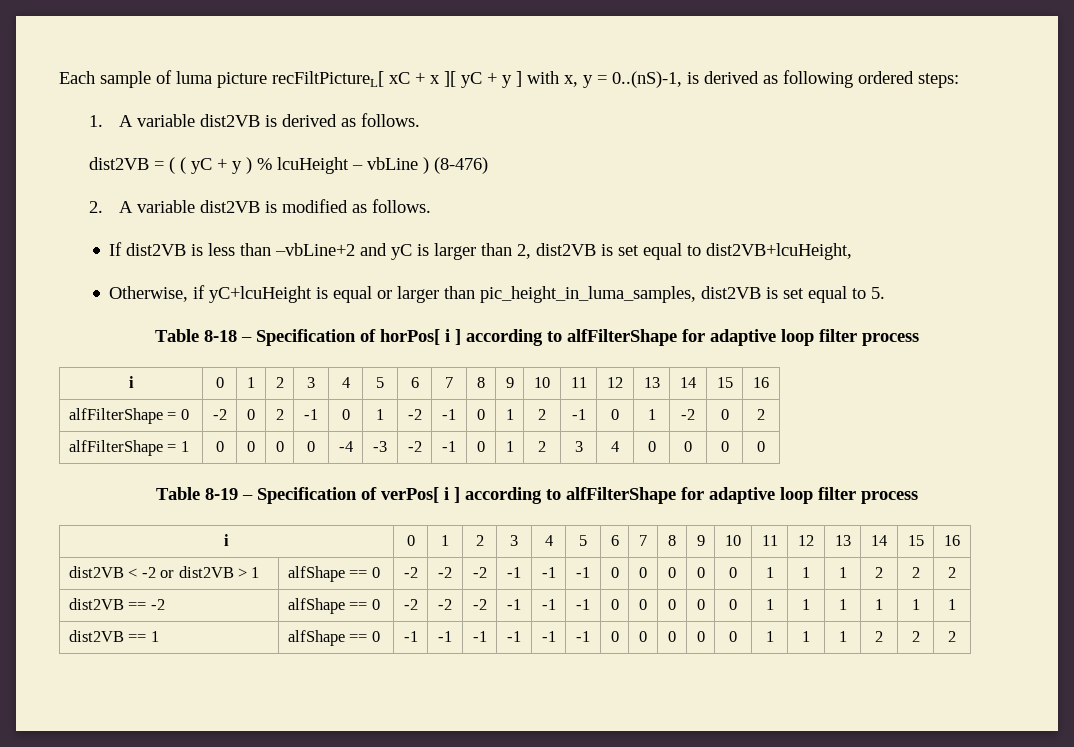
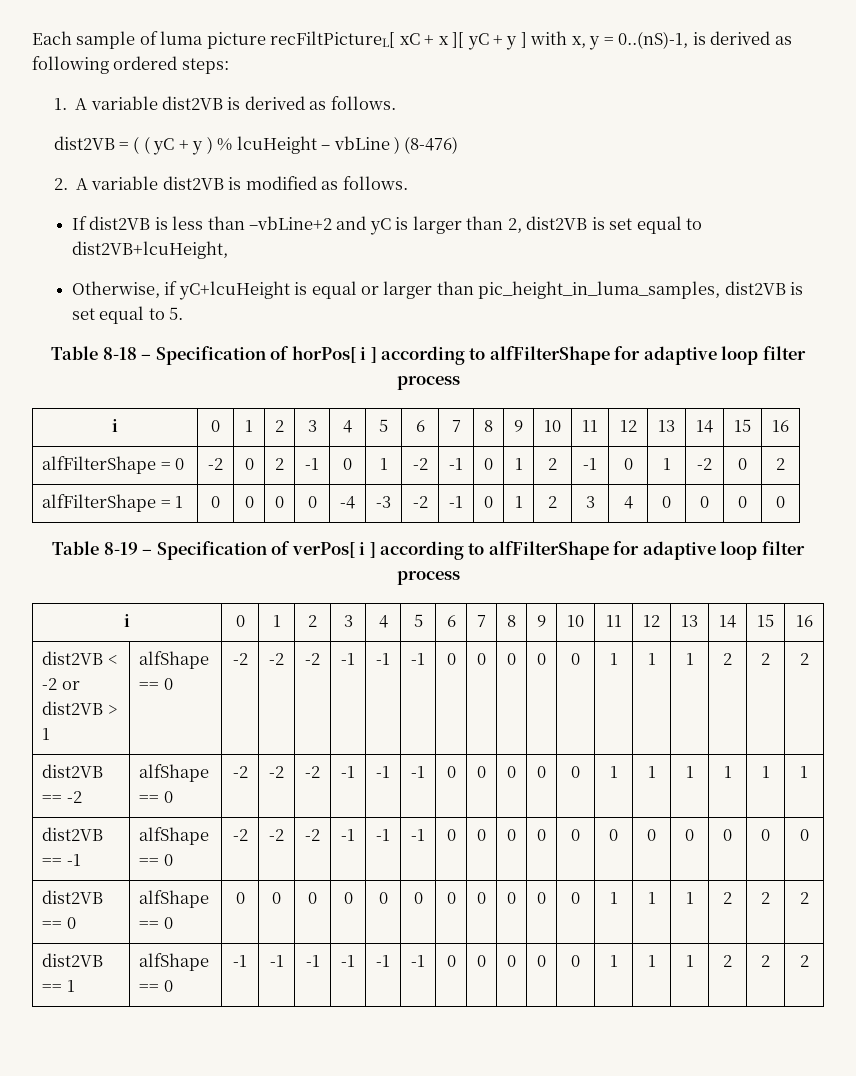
(956, 604) none -> [42,827,104,841] [42,854,81,866] [139,827,210,845] [139,854,173,866] [232,829,248,841] [269,829,284,841] [305,829,320,841] [341,829,355,841] [376,829,390,841] [411,829,425,841] [446,829,456,841] [477,829,486,841] [507,829,516,841] [537,829,546,841] [571,829,580,841] [609,829,618,841] [647,829,656,841] [685,829,694,841] [723,829,732,841] [761,829,770,841] [799,829,809,841] [42,890,104,904] [42,917,76,929] [139,890,210,908] [139,917,173,929] [235,892,245,904] [272,892,281,904] [308,892,317,904] [343,892,353,904] [378,892,388,904] [413,892,423,904] [446,892,456,904] [477,892,486,904] [507,892,516,904] [537,892,546,904] [571,892,580,904] [609,892,618,904] [647,892,656,904] [685,892,694,904] [723,892,732,904] [761,892,770,904] [799,892,809,904] // dist2VB == -1 | alfShape == 0 | -2 | -2 | -2 | -1 | -1 | -1 | 0 | 0 | 0 | 0 | 0 | 0 | 0 | 0 | 0 | 0 | 0 // dist2VB == 0 | alfShape == 0 | 0 | 0 | 0 | 0 | 0 | 0 | 0 | 0 | 0 | 0 | 0 | 1 | 1 | 1 | 2 | 2 | 2

